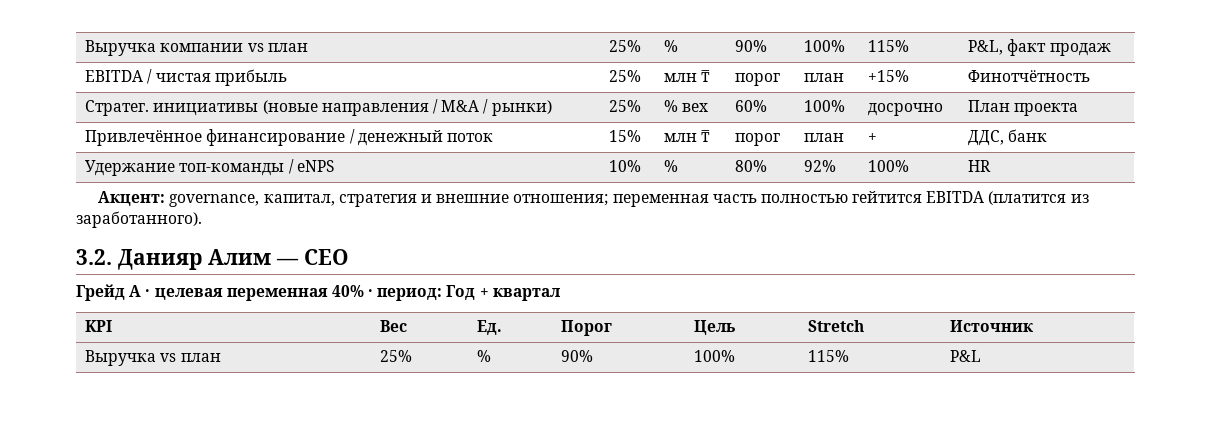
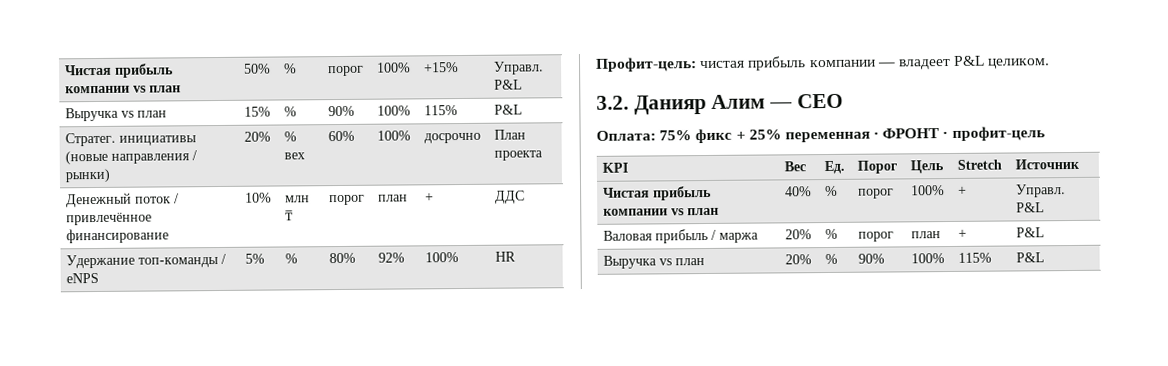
[85,40,308,56] [609,40,642,52] [664,40,679,52] [735,40,768,52] [804,40,846,52] [868,40,910,52] [968,39,1111,56] [85,69,287,86] [609,70,642,82] [664,70,711,82] [735,73,781,86] [804,73,845,82] [868,70,910,82] [968,70,1091,82] Выручка компании vs план | 25% | % | 90% | 100% | 115% | P&L, факт продаж // EBITDA / чистая прибыль | 25% | млн ₸ | порог | план | +15% | Финотчётность -> [65,63,175,78] [65,85,182,94] [244,63,272,74] [284,63,298,74] [328,65,365,77] [377,62,412,73] [424,62,460,73] [494,61,545,75] [494,79,524,90] [65,107,168,122] [244,106,272,117] [284,106,298,117] [328,105,356,117] [377,105,412,116] [424,105,459,116] [494,104,524,115] Чистая прибыль компании vs план | 50% | % | порог | 100% | +15% | Управл. P&L // Выручка vs план | 15% | % | 90% | 100% | 115% | P&L
[441,99,489,114] M&A / -> (198, 155) none
[609,100,642,112] 25% -> [244,131,272,142] 20%
[85,129,494,146] [609,130,642,142] Привлечённое финансирование / денежный поток | 15% -> [66,192,180,208] [66,212,153,226] [66,228,170,244] [245,192,273,203] Денежный поток / привлечённое финансирование | 10%
[968,129,1048,146] ДДС, банк -> [495,190,526,204] ДДС
[609,160,642,172] 10% -> [245,253,266,264] 5%
[98,191,1089,207] [76,211,202,228] Акцент: governance, капитал, стратегия и внешние отношения; переменная часть полностью гейтится EBITDA (платится из заработанного). -> [595,55,1051,72] Профит-цель: чистая прибыль компании — владеет P&L целиком.
[76,284,560,301] Грейд A · целевая переменная 40% · период: Год + квартал -> [596,126,1045,144] Оплата: 75% фикс + 25% переменная · ФРОНТ · профит-цель
[85,350,221,366] [380,350,413,362] // Выручка vs план | 25% -> [603,185,713,201] [603,207,720,216] [785,186,813,197] [825,185,839,197] [858,188,895,199] [911,185,946,196] [958,185,968,195] [1016,184,1067,198] [1016,202,1046,213] [603,228,760,244] [785,229,813,240] [825,228,839,240] [858,231,895,242] [911,231,942,239] [958,228,968,238] [1016,227,1046,238] [603,255,706,269] [785,254,813,265] // Чистая прибыль компании vs план | 40% | % | порог | 100% | + | Управл. P&L // Валовая прибыль / маржа | 20% | % | порог | план | + | P&L // Выручка vs план | 20%

